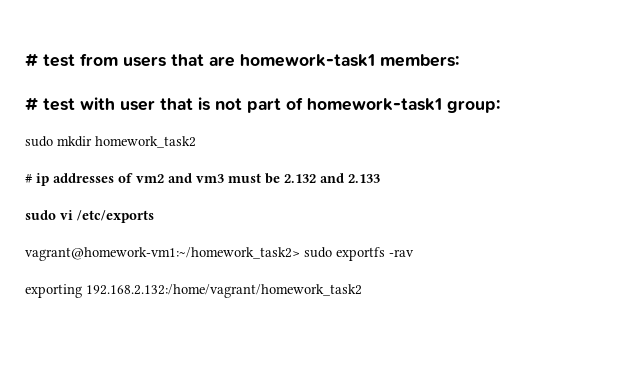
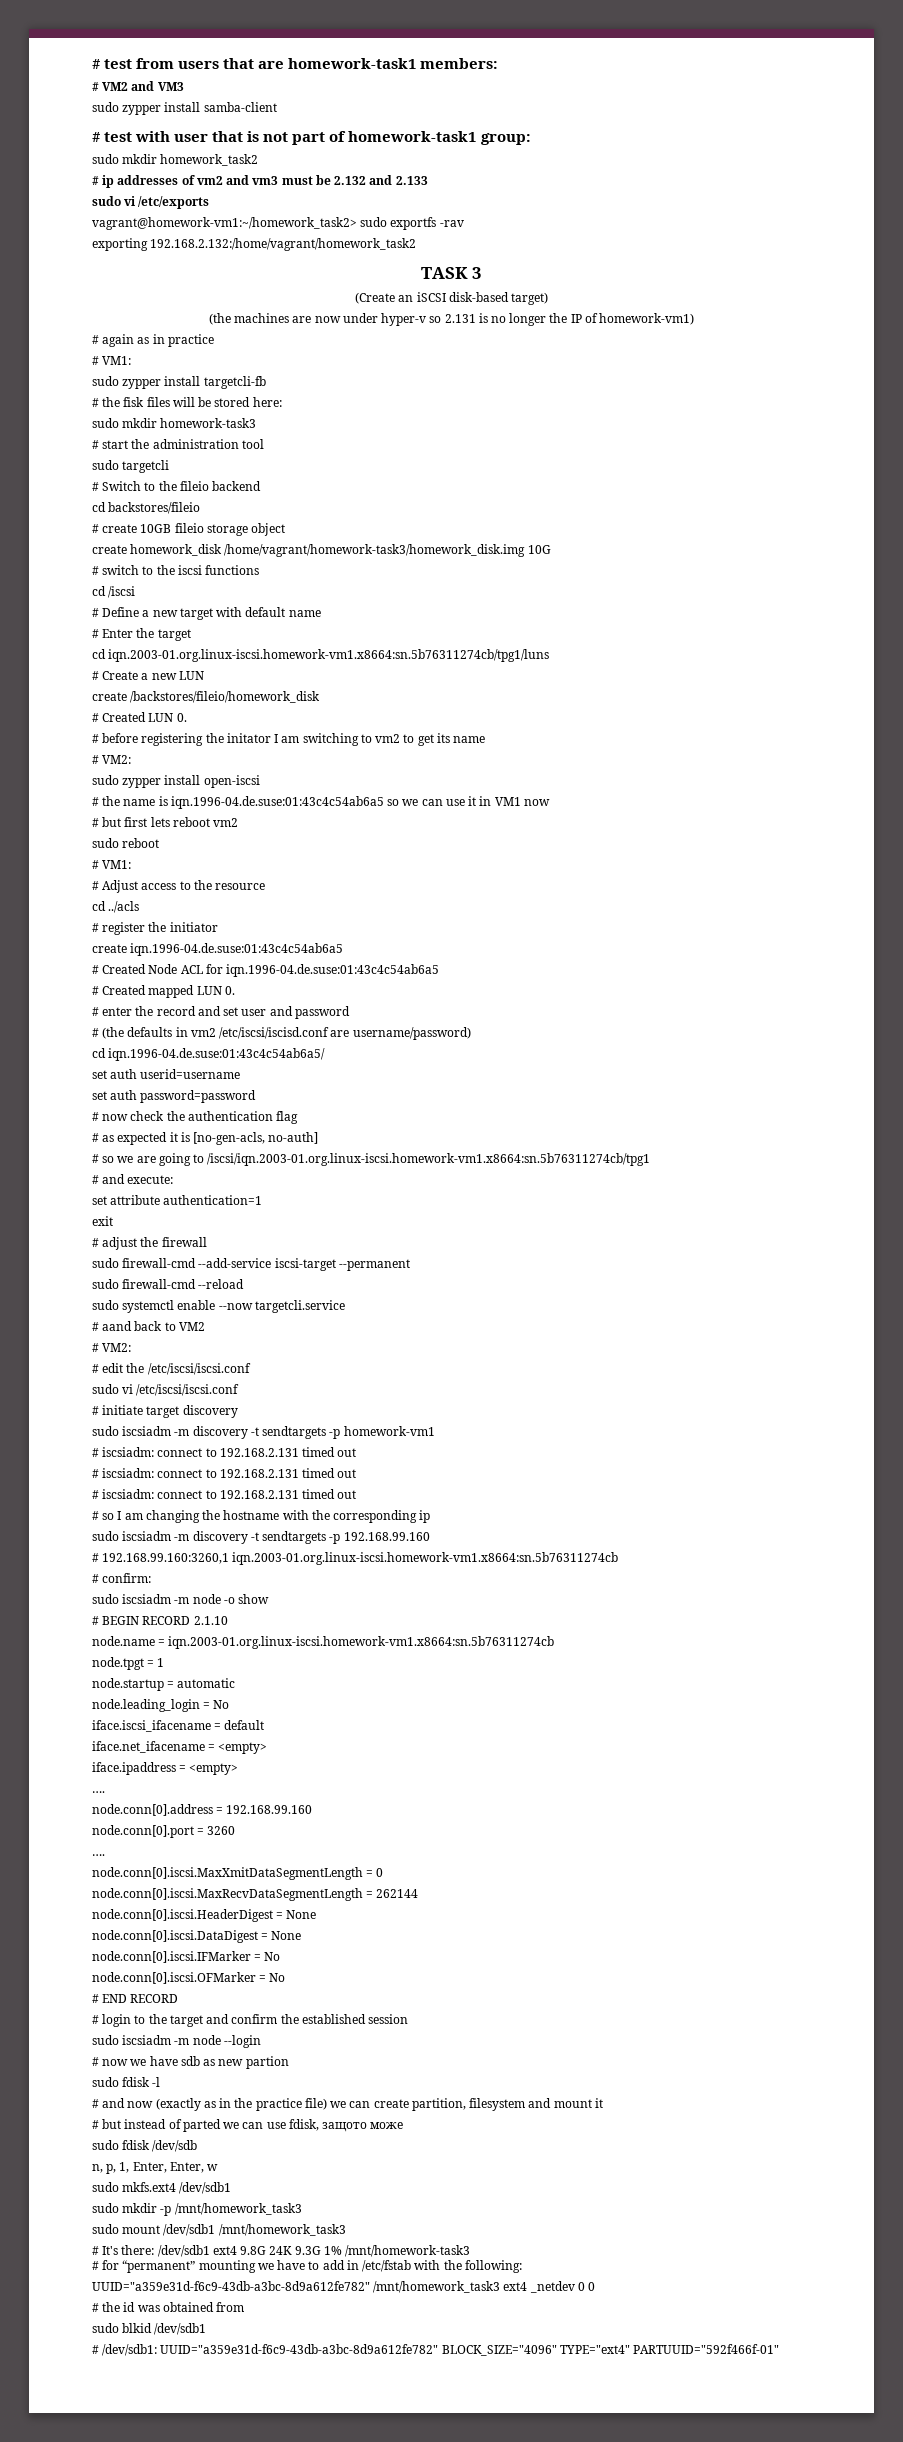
(459, 60) none -> [92,81,184,91] [92,102,277,115] // # VM2 and VM3 // sudo zypper install samba-client
(362, 291) none -> [421,267,482,279] [355,292,548,305] [208,313,695,326] [92,334,214,347] [92,356,132,365] [92,376,266,389] [92,397,282,407] [92,418,257,428] [92,439,264,449] [92,460,170,473] [92,481,262,491] [92,502,201,514] [92,523,286,536] [92,544,551,557] [92,565,260,575] [92,586,136,598] [92,607,321,620] [92,628,191,641] [92,649,550,662] [92,671,204,680] [92,691,321,703] [92,712,187,722] [92,733,486,746] [92,755,132,764] [92,775,260,788] [92,796,550,809] [92,817,239,827] [92,838,160,848] [92,860,132,869] [92,880,266,893] [92,901,140,913] [92,922,218,935] [92,943,344,956] [92,964,440,977] [92,985,235,998] [92,1006,350,1019] [92,1027,471,1040] [92,1048,326,1061] [92,1069,241,1079] [92,1090,257,1103] [92,1111,299,1124] [92,1132,319,1145] [92,1153,651,1166] [92,1174,174,1184] [92,1195,263,1205] [92,1216,113,1226] [92,1237,207,1250] [92,1258,410,1271] [92,1279,245,1289] [92,1300,345,1313] [92,1321,205,1331] [92,1343,132,1352] [92,1363,251,1375] [92,1384,240,1396] [92,1405,238,1418] [92,1426,435,1439] [92,1447,357,1457] [92,1468,357,1478] [92,1489,357,1499] [92,1510,431,1523] [92,1531,430,1544] [92,1552,619,1565] [92,1573,152,1583] [92,1594,270,1604] [92,1616,228,1625] [92,1636,555,1649] [92,1657,165,1670] [92,1678,236,1691] [92,1699,230,1712] [92,1720,265,1732] [92,1741,268,1754] [92,1762,239,1775] [92,1791,105,1793] [92,1804,313,1816] [92,1825,236,1838] [92,1854,105,1856] [92,1867,384,1880] [92,1888,419,1901] [92,1909,317,1922] [92,1930,302,1943] [92,1951,281,1963] [92,1972,286,1984] [92,1994,179,2003] [92,2014,409,2027] [92,2035,261,2048] [92,2056,289,2069] [92,2077,161,2087] [92,2098,603,2111] [92,2119,404,2132] [92,2140,198,2152] [92,2162,219,2174] [92,2182,232,2194] [92,2203,302,2216] [92,2224,346,2236] [92,2245,471,2257] [92,2260,522,2273] [92,2281,596,2293] [92,2302,245,2312] [92,2323,207,2335] [92,2344,780,2356] // TASK 3 // (Create an iSCSI disk-based target) // (the machines are now under hyper-v so 2.131 is no longer the IP of homework-vm1) // # again as in practice // # VM1: // sudo zypper install targetcli-fb // # the fisk files will be stored here: // sudo mkdir homework-task3 // # start the administration tool // sudo targetcli // # Switch to the fileio backend // cd backstores/fileio // # create 10GB fileio storage object // create homework_disk /home/vagrant/homework-task3/homework_disk.img 10G // # switch to the iscsi functions // cd /iscsi // # Define a new target with default name // # Enter the target // cd iqn.2003-01.org.linux-iscsi.homework-vm1.x8664:sn.5b76311274cb/tpg1/luns // # Create a new LUN // create /backstores/fileio/homework_disk // # Created LUN 0. // # before registering the initator I am switching to vm2 to get its name // # VM2: // sudo zypper install open-iscsi // # the name is iqn.1996-04.de.suse:01:43c4c54ab6a5 so we can use it in VM1 now // # but first lets reboot vm2 // sudo reboot // # VM1: // # Adjust access to the resource // cd ../acls // # register the initiator // create iqn.1996-04.de.suse:01:43c4c54ab6a5 // # Created Node ACL for iqn.1996-04.de.suse:01:43c4c54ab6a5 // # Created mapped LUN 0. // # enter the record and set user and password // # (the defaults in vm2 /etc/iscsi/iscisd.conf are username/password) // cd iqn.1996-04.de.suse:01:43c4c54ab6a5/ // set auth userid=username // set auth password=password // # now check the authentication flag // # as expected it is [no-gen-acls, no-auth] // # so we are going to /iscsi/iqn.2003-01.org.linux-iscsi.homework-vm1.x8664:sn.5b76311274cb/tpg1 // # and execute: // set attribute authentication=1 // exit // # adjust the firewall // sudo firewall-cmd --add-service iscsi-target --permanent // sudo firewall-cmd --reload // sudo systemctl enable --now targetcli.service // # aand back to VM2 // # VM2: // # edit the /etc/iscsi/iscsi.conf // sudo vi /etc/iscsi/iscsi.conf // # initiate target discovery // sudo iscsiadm -m discovery -t sendtargets -p homework-vm1 // # iscsiadm: connect to 192.168.2.131 timed out // # iscsiadm: connect to 192.168.2.131 timed out // # iscsiadm: connect to 192.168.2.131 timed out // # so I am changing the hostname with the corresponding ip // sudo iscsiadm -m discovery -t sendtargets -p 192.168.99.160 // # 192.168.99.160:3260,1 iqn.2003-01.org.linux-iscsi.homework-vm1.x8664:sn.5b76311274cb // # confirm: // sudo iscsiadm -m node -o show // # BEGIN RECORD 2.1.10 // node.name = iqn.2003-01.org.linux-iscsi.homework-vm1.x8664:sn.5b76311274cb // node.tpgt = 1 // node.startup = automatic // node.leading_login = No // iface.iscsi_ifacename = default // iface.net_ifacename = <empty> // iface.ipaddress = <empty> // …. // node.conn[0].address = 192.168.99.160 // node.conn[0].port = 3260 // …. // node.conn[0].iscsi.MaxXmitDataSegmentLength = 0 // node.conn[0].iscsi.MaxRecvDataSegmentLength = 262144 // node.conn[0].iscsi.HeaderDigest = None // node.conn[0].iscsi.DataDigest = None // node.conn[0].iscsi.IFMarker = No // node.conn[0].iscsi.OFMarker = No // # END RECORD // # login to the target and confirm the established session // sudo iscsiadm -m node --login // # now we have sdb as new partion // sudo fdisk -l // # and now (exactly as in the practice file) we can create partition, filesystem and mount it // # but instead of parted we can use fdisk, защото може // sudo fdisk /dev/sdb // n, p, 1, Enter, Enter, w // sudo mkfs.ext4 /dev/sdb1 // sudo mkdir -p /mnt/homework_task3 // sudo mount /dev/sdb1 /mnt/homework_task3 // # It's there: /dev/sdb1 ext4 9.8G 24K 9.3G 1% /mnt/homework-task3 // # for “permanent” mounting we have to add in /etc/fstab with the following: // UUID="a359e31d-f6c9-43db-a3bc-8d9a612fe782" /mnt/homework_task3 ext4 _netdev 0 0 // # the id was obtained from // sudo blkid /dev/sdb1 // # /dev/sdb1: UUID="a359e31d-f6c9-43db-a3bc-8d9a612fe782" BLOCK_SIZE="4096" TYPE="ext4" PARTUUID="592f466f-01"

